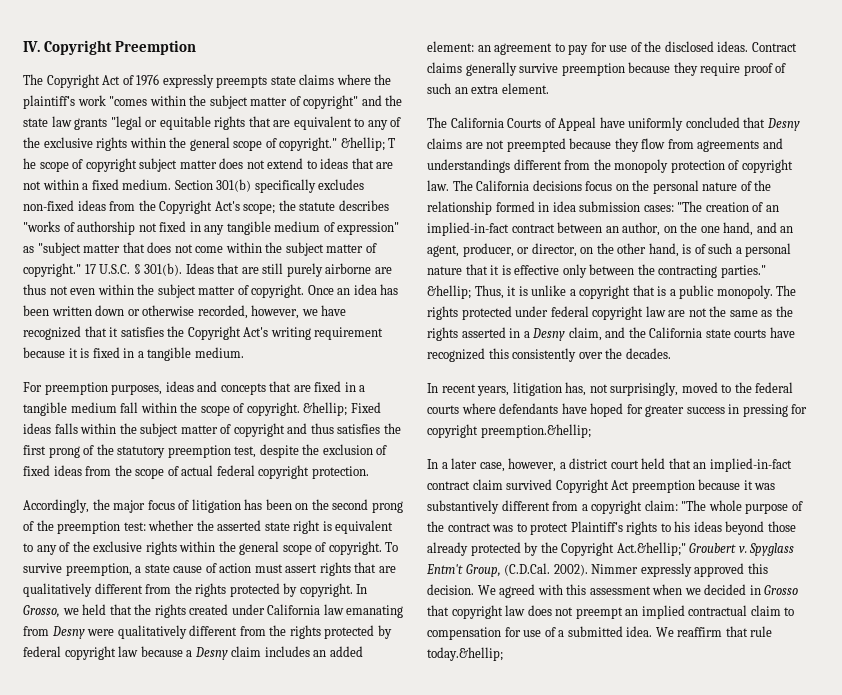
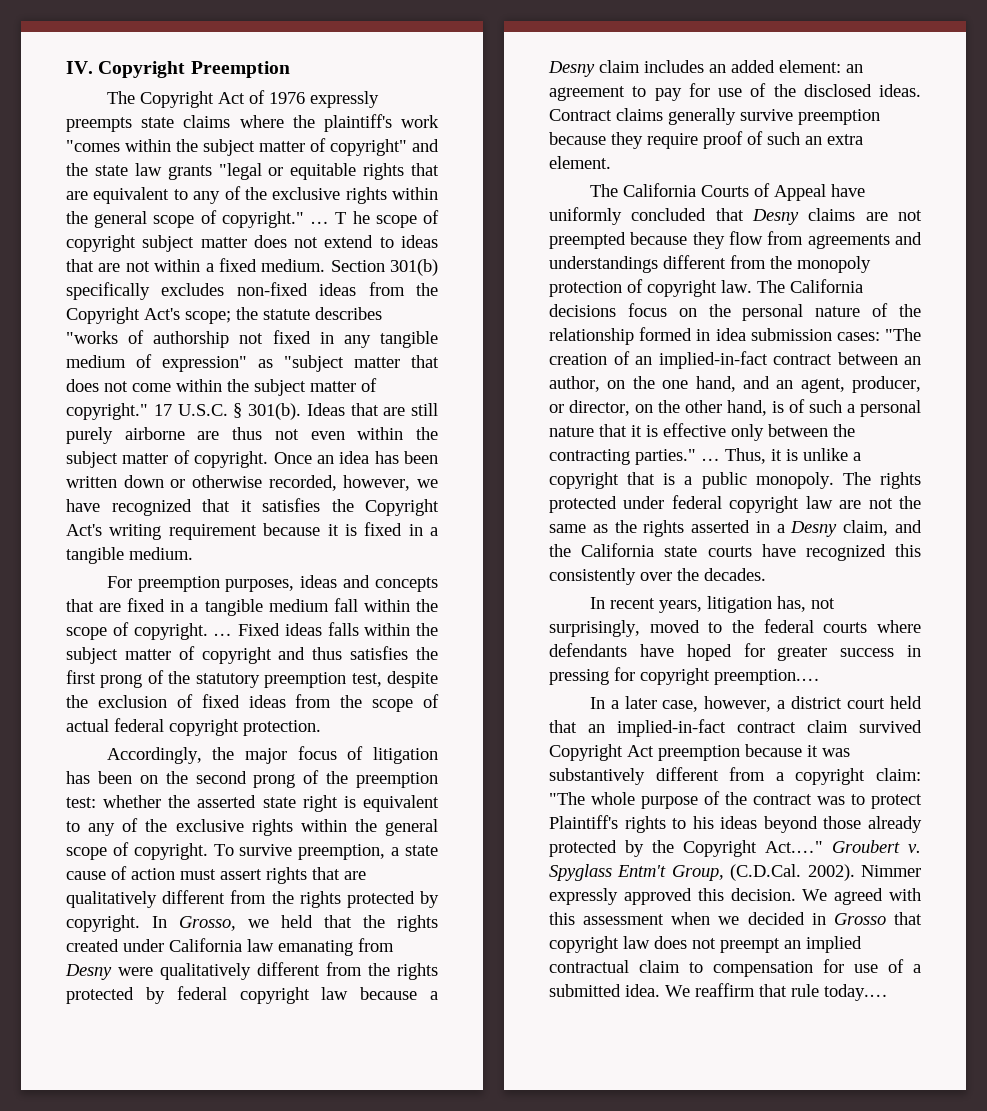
[340,137,385,151] &hellip; -> [310,221,330,224] …
[303,402,348,416] &hellip; -> [213,633,233,636] …
[427,285,471,299] &hellip; -> [701,458,720,461] …
[480,424,591,438] preemption.&hellip; -> [714,669,820,685] preemption.…
[616,542,686,556] Act.&hellip;" -> [765,841,823,853] Act.…"
[427,647,503,661] today.&hellip; -> [824,984,888,1001] today.…

